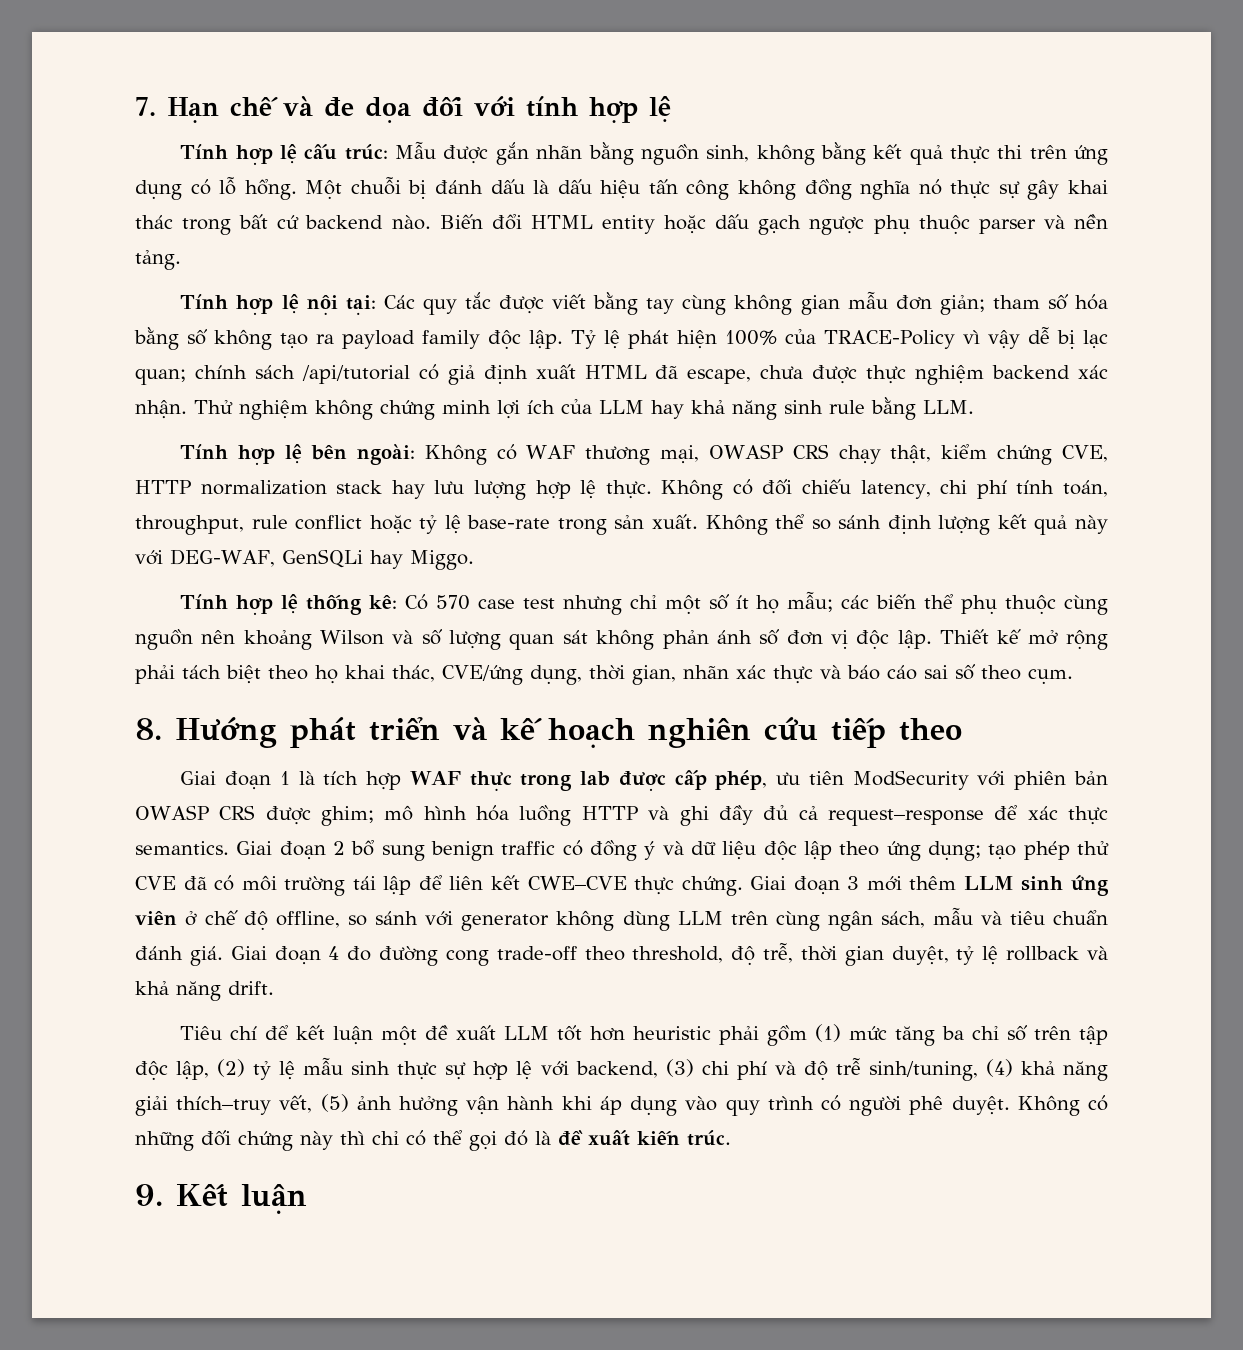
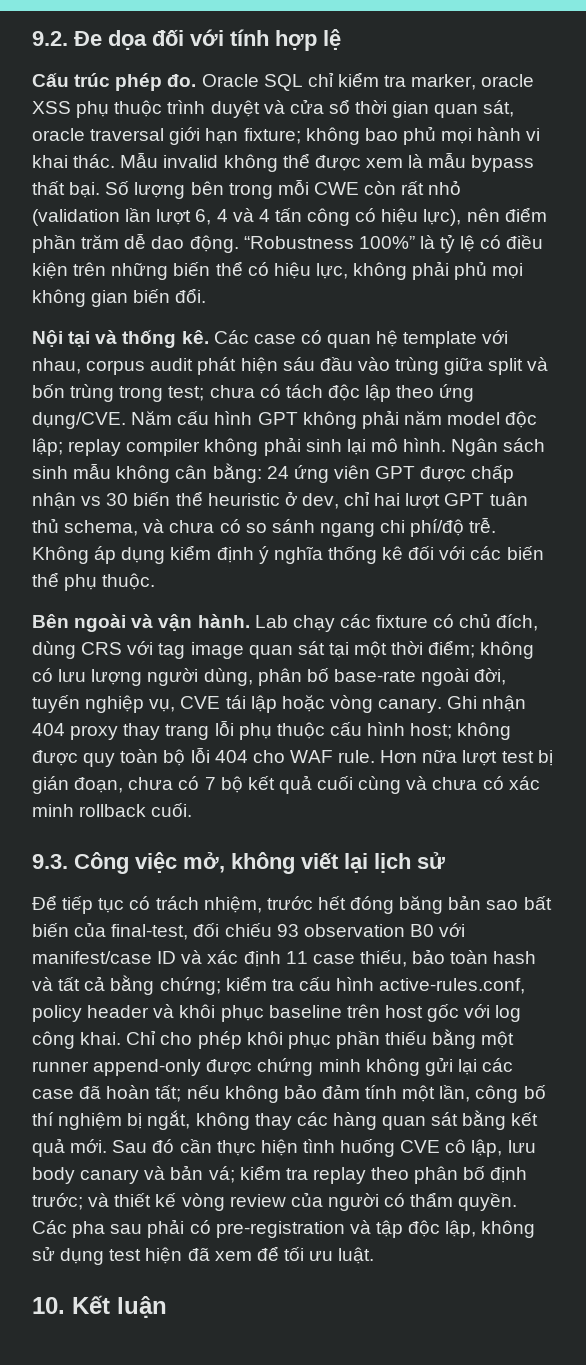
[135,96,354,123] 7. Hạn chế và đe -> [32,31,102,46] 9.2. Đe
[180,141,1108,165] [135,177,1108,200] [135,214,1108,235] [135,250,181,270] [180,291,1109,315] [134,327,1109,350] [135,364,1108,385] [135,397,974,420] [180,444,1108,465] [135,479,1108,500] [135,514,1108,535] [135,549,474,570] [180,591,1108,615] [135,629,1109,650] [135,664,1073,685] [135,717,962,748] [180,770,1109,791] [135,805,1109,826] [135,840,1110,861] [135,875,1109,896] [135,907,1108,931] [135,943,1109,966] [135,981,274,1001] [180,1024,1109,1046] [135,1057,1108,1081] [135,1094,1108,1116] [135,1130,731,1151] [135,1184,163,1206] Tính hợp lệ cấu trúc: Mẫu được gắn nhãn bằng nguồn sinh, không bằng kết quả thực thi trên ứng dụng có lỗ hổng. Một chuỗi bị đánh dấu là dấu hiệu tấn công không đồng nghĩa nó thực sự gây khai thác trong bất cứ backend nào. Biến đổi HTML entity hoặc dấu gạch ngược phụ thuộc parser và nền tảng. // Tính hợp lệ nội tại: Các quy tắc được viết bằng tay cùng không gian mẫu đơn giản; tham số hóa bằng số không tạo ra payload family độc lập. Tỷ lệ phát hiện 100% của TRACE-Policy vì vậy dễ bị lạc quan; chính sách /api/tutorial có giả định xuất HTML đã escape, chưa được thực nghiệm backend xác nhận. Thử nghiệm không chứng minh lợi ích của LLM hay khả năng sinh rule bằng LLM. // Tính hợp lệ bên ngoài: Không có WAF thương mại, OWASP CRS chạy thật, kiểm chứng CVE, HTTP normalization stack hay lưu lượng hợp lệ thực. Không có đối chiếu latency, chi phí tính toán, throughput, rule conflict hoặc tỷ lệ base-rate trong sản xuất. Không thể so sánh định lượng kết quả này với DEG-WAF, GenSQLi hay Miggo. // Tính hợp lệ thống kê: Có 570 case test nhưng chỉ một số ít họ mẫu; các biến thể phụ thuộc cùng nguồn nên khoảng Wilson và số lượng quan sát không phản ánh số đơn vị độc lập. Thiết kế mở rộng phải tách biệt theo họ khai thác, CVE/ứng dụng, thời gian, nhãn xác thực và báo cáo sai số theo cụm. // 8. Hướng phát triển và kế hoạch nghiên cứu tiếp theo // Giai đoạn 1 là tích hợp WAF thực trong lab được cấp phép, ưu tiên ModSecurity với phiên bản OWASP CRS được ghim; mô hình hóa luồng HTTP và ghi đầy đủ cả request–response để xác thực semantics. Giai đoạn 2 bổ sung benign traffic có đồng ý và dữ liệu độc lập theo ứng dụng; tạo phép thử CVE đã có môi trường tái lập để liên kết CWE–CVE thực chứng. Giai đoạn 3 mới thêm LLM sinh ứng viên ở chế độ offline, so sánh với generator không dùng LLM trên cùng ngân sách, mẫu và tiêu chuẩn đánh giá. Giai đoạn 4 đo đường cong trade-off theo threshold, độ trễ, thời gian duyệt, tỷ lệ rollback và khả năng drift. // Tiêu chí để kết luận một đề xuất LLM tốt hơn heuristic phải gồm (1) mức tăng ba chỉ số trên tập độc lập, (2) tỷ lệ mẫu sinh thực sự hợp lệ với backend, (3) chi phí và độ trễ sinh/tuning, (4) khả năng giải thích–truy vết, (5) ảnh hưởng vận hành khi áp dụng vào quy trình có người phê duyệt. Không có những đối chứng này thì chỉ có thể gọi đó là đề xuất kiến trúc. // 9. -> [32,72,535,91] [32,99,515,118] [32,126,541,145] [32,152,535,172] [32,179,462,199] [32,207,547,226] [32,233,544,253] [32,261,524,280] [32,288,207,307] [32,330,509,348] [32,357,549,375] [32,384,475,402] [32,410,538,429] [32,437,546,456] [32,463,515,483] [32,491,528,509] [32,517,497,537] [32,545,544,564] [32,572,156,591] [32,613,539,632] [32,640,535,659] [32,668,507,686] [32,695,527,713] [32,720,512,740] [32,747,553,767] [32,775,540,794] [32,803,193,817] [32,852,445,874] [32,895,552,914] [32,922,466,940] [32,949,537,967] [32,975,526,995] [32,1004,522,1022] [32,1029,515,1049] [32,1057,514,1076] [32,1084,546,1103] [32,1110,539,1130] [32,1138,536,1157] [32,1165,528,1184] [32,1192,518,1211] [32,1219,536,1238] [32,1246,375,1265] [32,1297,65,1314] Cấu trúc phép đo. Oracle SQL chỉ kiểm tra marker, oracle XSS phụ thuộc trình duyệt và cửa sổ thời gian quan sát, oracle traversal giới hạn fixture; không bao phủ mọi hành vi khai thác. Mẫu invalid không thể được xem là mẫu bypass thất bại. Số lượng bên trong mỗi CWE còn rất nhỏ (validation lần lượt 6, 4 và 4 tấn công có hiệu lực), nên điểm phần trăm dễ dao động. “Robustness 100%” là tỷ lệ có điều kiện trên những biến thể có hiệu lực, không phải phủ mọi không gian biến đổi. // Nội tại và thống kê. Các case có quan hệ template với nhau, corpus audit phát hiện sáu đầu vào trùng giữa split và bốn trùng trong test; chưa có tách độc lập theo ứng dụng/CVE. Năm cấu hình GPT không phải năm model độc lập; replay compiler không phải sinh lại mô hình. Ngân sách sinh mẫu không cân bằng: 24 ứng viên GPT được chấp nhận vs 30 biến thể heuristic ở dev, chỉ hai lượt GPT tuân thủ schema, và chưa có so sánh ngang chi phí/độ trễ. Không áp dụng kiểm định ý nghĩa thống kê đối với các biến thể phụ thuộc. // Bên ngoài và vận hành. Lab chạy các fixture có chủ đích, dùng CRS với tag image quan sát tại một thời điểm; không có lưu lượng người dùng, phân bố base-rate ngoài đời, tuyến nghiệp vụ, CVE tái lập hoặc vòng canary. Ghi nhận 404 proxy thay trang lỗi phụ thuộc cấu hình host; không được quy toàn bộ lỗi 404 cho WAF rule. Hơn nữa lượt test bị gián đoạn, chưa có 7 bộ kết quả cuối cùng và chưa có xác minh rollback cuối. // 9.3. Công việc mở, không viết lại lịch sử // Để tiếp tục có trách nhiệm, trước hết đóng băng bản sao bất biến của final-test, đối chiếu 93 observation B0 với manifest/case ID và xác định 11 case thiếu, bảo toàn hash và tất cả bằng chứng; kiểm tra cấu hình active-rules.conf, policy header và khôi phục baseline trên host gốc với log công khai. Chỉ cho phép khôi phục phần thiếu bằng một runner append-only được chứng minh không gửi lại các case đã hoàn tất; nếu không bảo đảm tính một lần, công bố thí nghiệm bị ngắt, không thay các hàng quan sát bằng kết quả mới. Sau đó cần thực hiện tình huống CVE cô lập, lưu body canary và bản vá; kiểm tra replay theo phân bố định trước; và thiết kế vòng review của người có thẩm quyền. Các pha sau phải có pre-registration và tập độc lập, không sử dụng test hiện đã xem để tối ưu luật. // 10.

